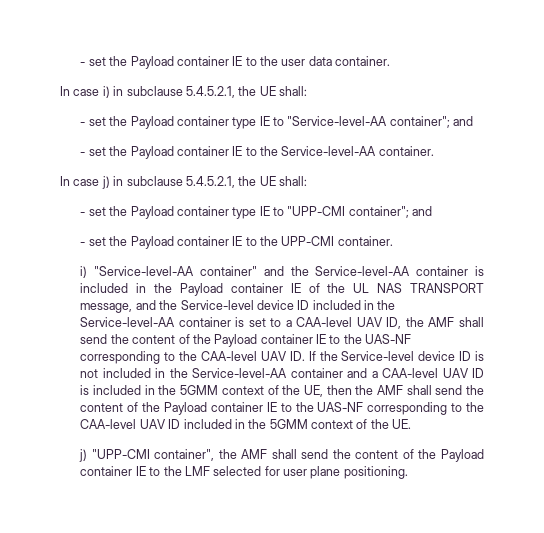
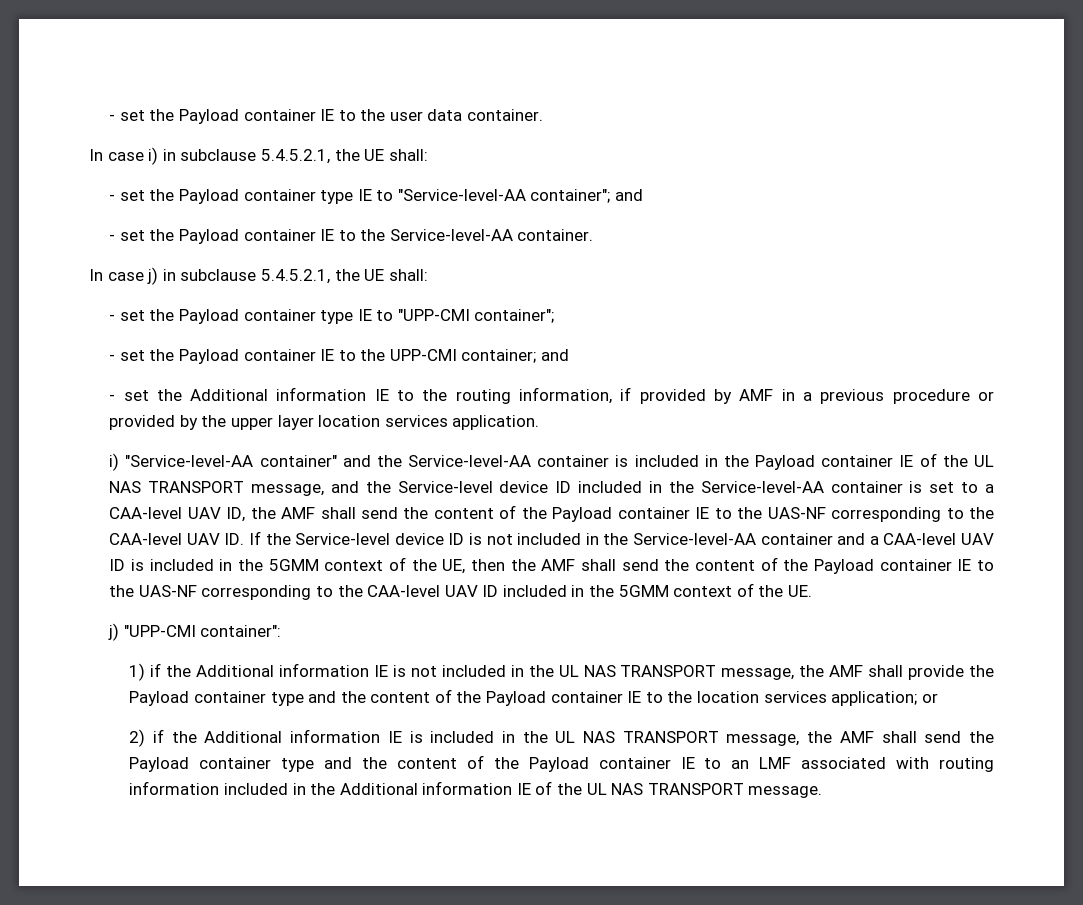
[412,206,433,216] and -> (555, 316) none
[337,236,393,246] container. -> [461,349,570,363] [109,387,995,404] [109,415,540,430] container; and // - set the Additional information IE to the routing information, if provided by AMF in a previous procedure or provided by the upper layer location services application.
[154,449,484,462] [80,466,408,479] container", the AMF shall send the content of the Payload container IE to the LMF selected for user plane positioning. -> [200,625,282,637] [129,663,995,681] [129,689,938,706] [129,729,995,747] [129,755,994,772] [129,781,823,798] container": // 1) if the Additional information IE is not included in the UL NAS TRANSPORT message, the AMF shall provide the Payload container type and the content of the Payload container IE to the location services application; or // 2) if the Additional information IE is included in the UL NAS TRANSPORT message, the AMF shall send the Payload container type and the content of the Payload container IE to an LMF associated with routing information included in the Additional information IE of the UL NAS TRANSPORT message.

